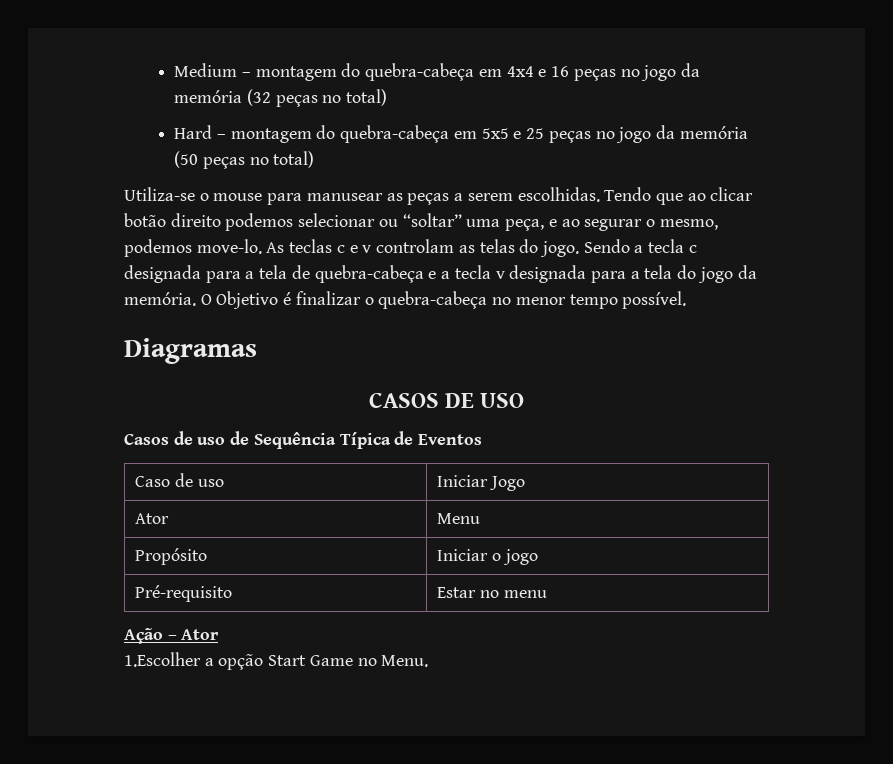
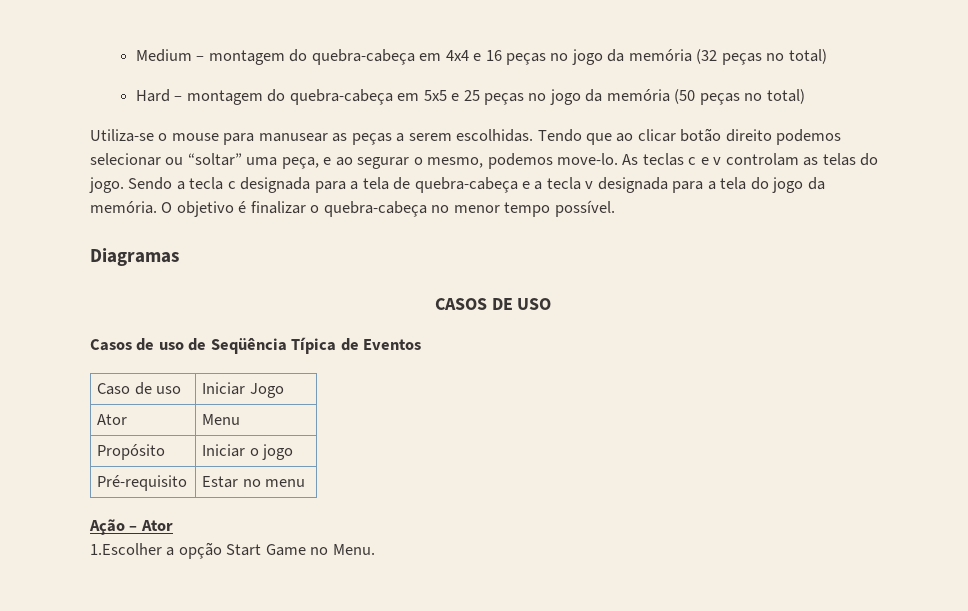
[216,291,279,309] Objetivo -> [176,201,234,217] objetivo
[253,432,336,449] Sequência -> [210,337,287,354] Seqüência

